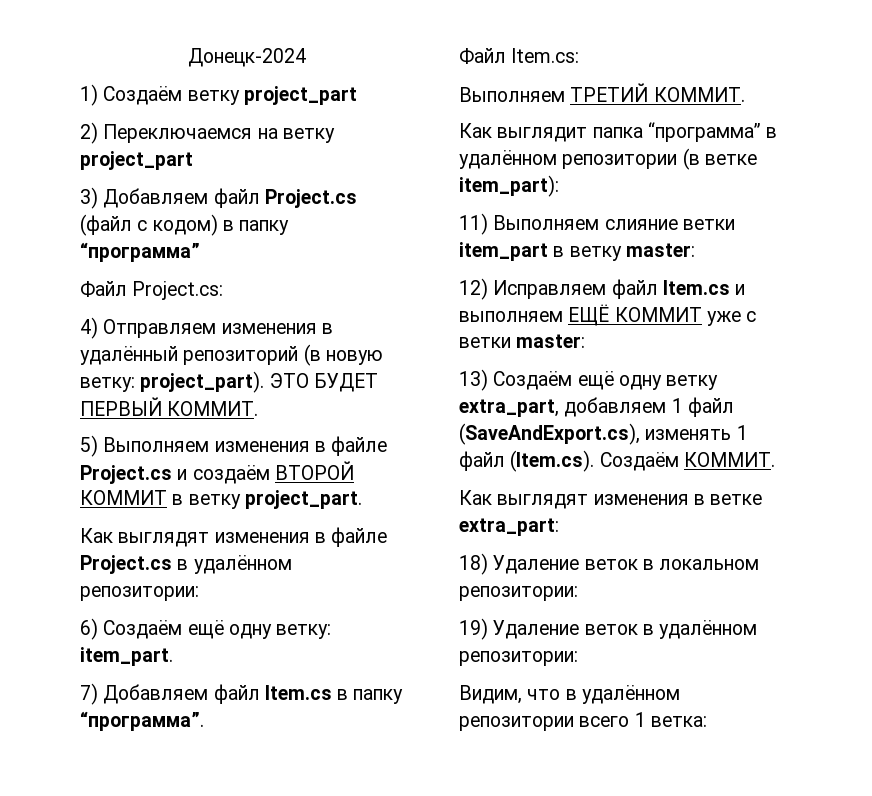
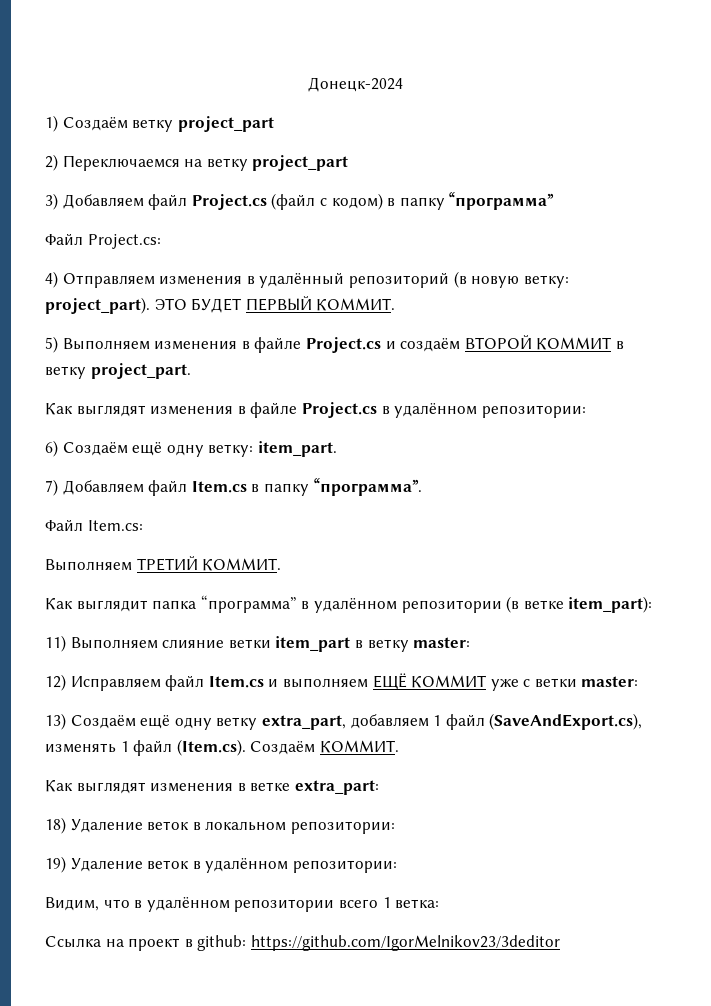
(707, 721) none -> [45,935,560,951] // Ссылка на проект в github: https://github.com/IgorMelnikov23/3deditor

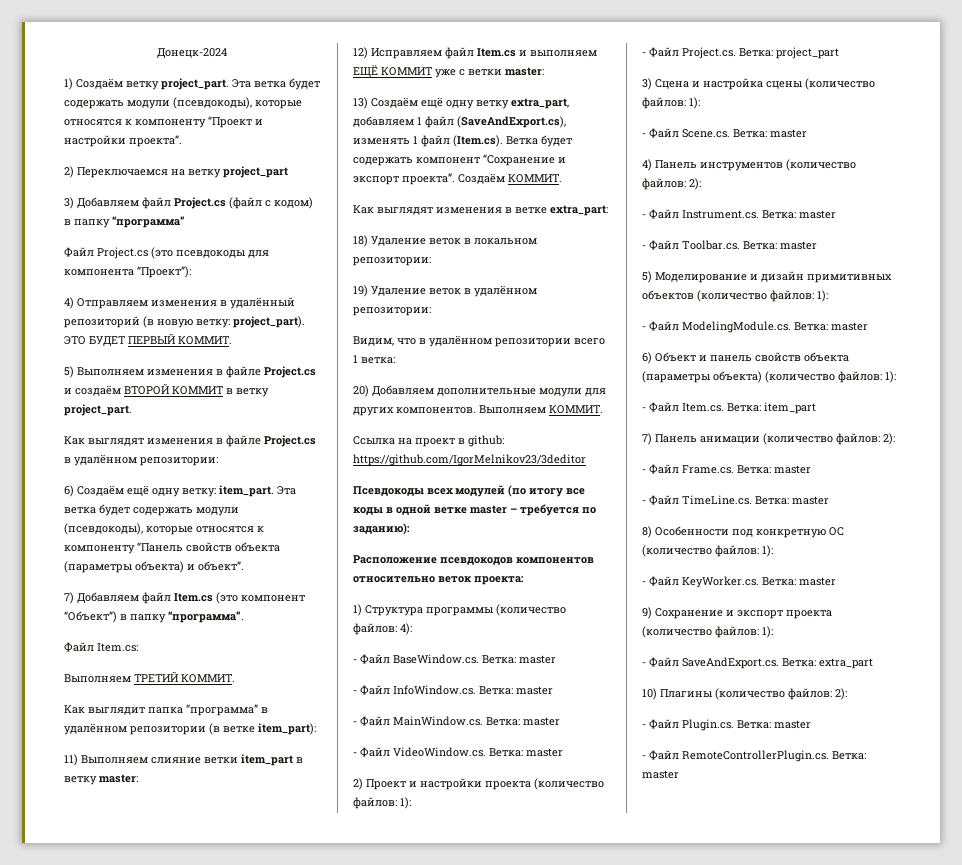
[177,116,274,132] project_part -> [161,78,320,90] [64,97,302,109] [64,116,263,128] [64,135,182,147] project_part. Эта ветка будет содержать модули (псевдокоды), которые относятся к компоненту “Проект и настройки проекта”.
[87,234,161,249] Project.cs: -> [97,247,269,259] [64,266,191,278] Project.cs (это псевдокоды для компонента “Проект”):
(337, 449) none -> [277,486,296,495] [64,504,239,516] [64,523,264,535] [64,542,280,554] [64,561,244,573] Эта ветка будет содержать модули (псевдокоды), которые относятся к компоненту “Панель свойств объекта (параметры объекта) и объект”.
(247, 487) none -> [216,592,305,604] [64,611,117,623] (это компонент “Объект”)
(246, 747) none -> [506,135,572,147] [353,154,566,166] [353,173,455,185] Ветка будет содержать компонент “Сохранение и экспорт проекта”.
(440, 904) none -> [353,385,606,397] [353,405,603,416] // 20) Добавляем дополнительные модули для других компонентов. Выполняем КОММИТ.
(560, 943) none -> [353,485,585,497] [353,504,596,516] [353,523,410,535] [353,555,594,565] [353,576,524,585] [353,604,566,616] [353,623,412,635] [353,654,556,664] [353,685,553,695] [353,716,560,726] [353,747,563,757] [353,778,604,790] [353,797,411,809] [642,47,839,59] [642,78,875,90] [642,97,700,109] [642,128,807,138] [642,159,856,171] [642,178,701,190] [642,209,836,219] [642,240,817,250] [642,271,892,283] [642,290,828,302] [642,321,868,333] [642,352,849,364] [642,371,896,383] [642,402,816,414] [642,433,895,445] [642,464,811,474] [642,495,829,505] [642,526,844,538] [642,545,773,557] [642,576,836,588] [642,607,832,619] [642,626,773,638] [642,657,873,669] [642,688,847,700] [642,719,811,731] [642,750,866,762] [642,770,679,779] // Псевдокоды всех модулей (по итогу все коды в одной ветке master – требуется по заданию): // Расположение псевдокодов компонентов относительно веток проекта: // 1) Структура программы (количество файлов: 4): // - Файл BaseWindow.cs. Ветка: master // - Файл InfoWindow.cs. Ветка: master // - Файл MainWindow.cs. Ветка: master // - Файл VideoWindow.cs. Ветка: master // 2) Проект и настройки проекта (количество файлов: 1): // - Файл Project.cs. Ветка: project_part // 3) Сцена и настройка сцены (количество файлов: 1): // - Файл Scene.cs. Ветка: master // 4) Панель инструментов (количество файлов: 2): // - Файл Instrument.cs. Ветка: master // - Файл Toolbar.cs. Ветка: master // 5) Моделирование и дизайн примитивных объектов (количество файлов: 1): // - Файл ModelingModule.cs. Ветка: master // 6) Объект и панель свойств объекта (параметры объекта) (количество файлов: 1): // - Файл Item.cs. Ветка: item_part // 7) Панель анимации (количество файлов: 2): // - Файл Frame.cs. Ветка: master // - Файл TimeLine.cs. Ветка: master // 8) Особенности под конкретную ОС (количество файлов: 1): // - Файл KeyWorker.cs. Ветка: master // 9) Сохранение и экспорт проекта (количество файлов: 1): // - Файл SaveAndExport.cs. Ветка: extra_part // 10) Плагины (количество файлов: 2): // - Файл Plugin.cs. Ветка: master // - Файл RemoteControllerPlugin.cs. Ветка: master

